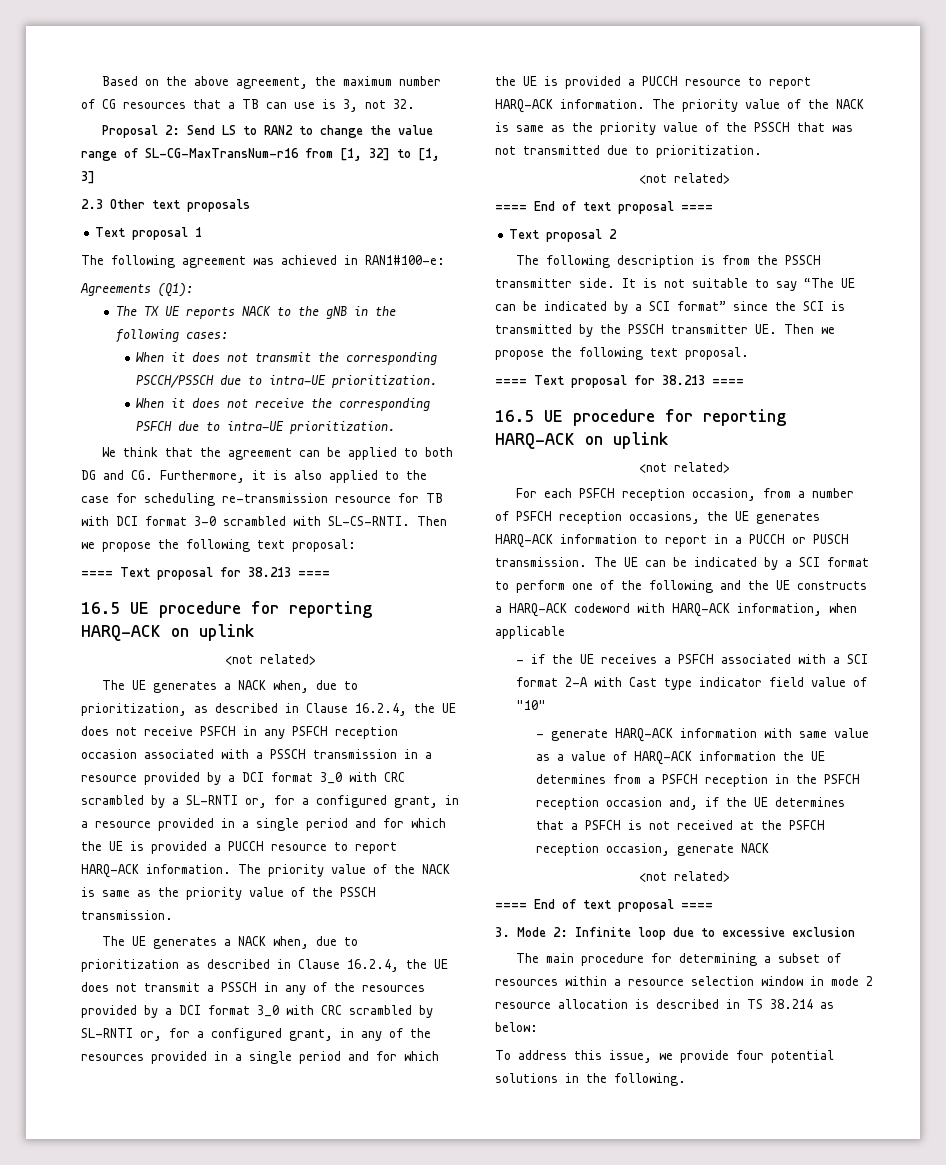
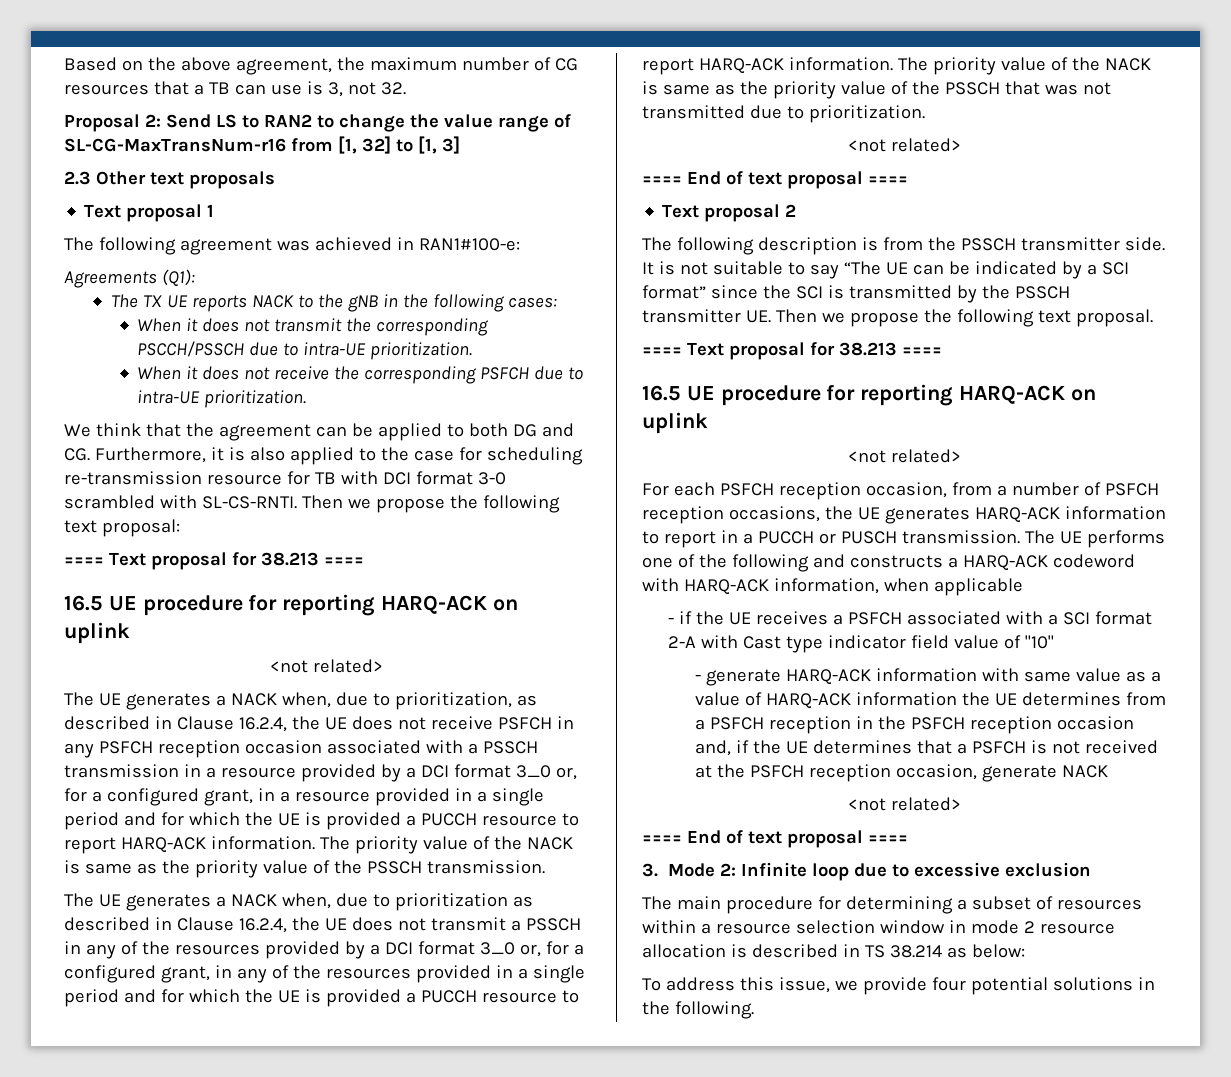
[349,772,405,782] [81,795,238,808] with CRC scrambled by a SL-RNTI -> (551, 771) none
[286,1005,433,1018] [81,1028,133,1038] with CRC scrambled by SL-RNTI -> (515, 948) none
[645,557,869,570] [495,580,565,593] can be indicated by a SCI format to perform -> [1086,530,1165,548] performs
[748,580,790,590] the UE -> (845, 561) none

